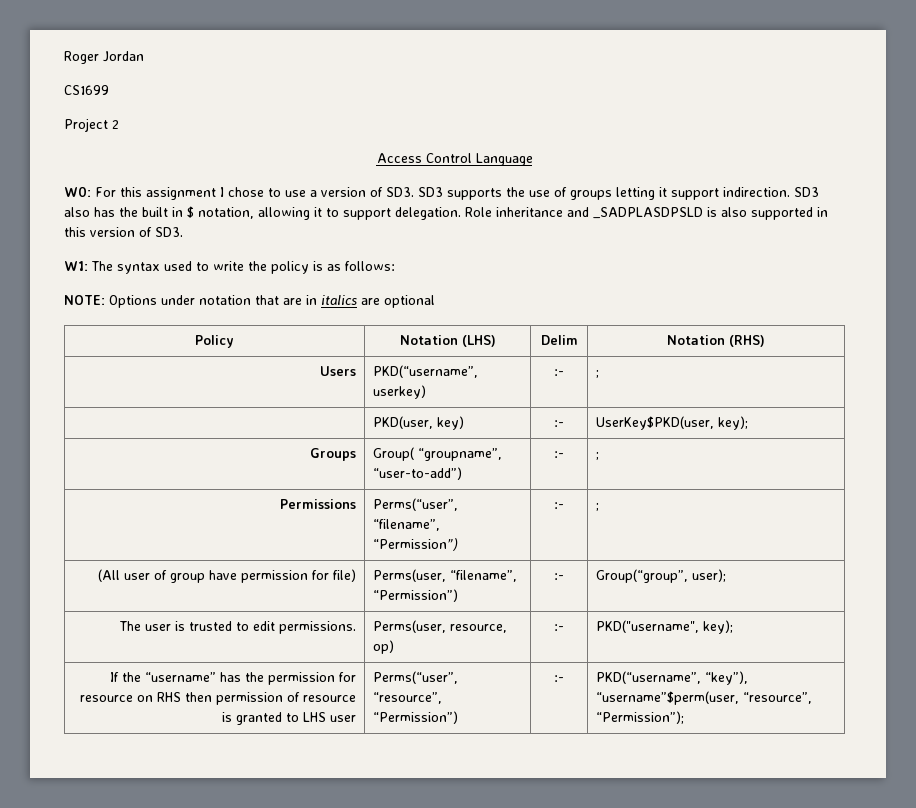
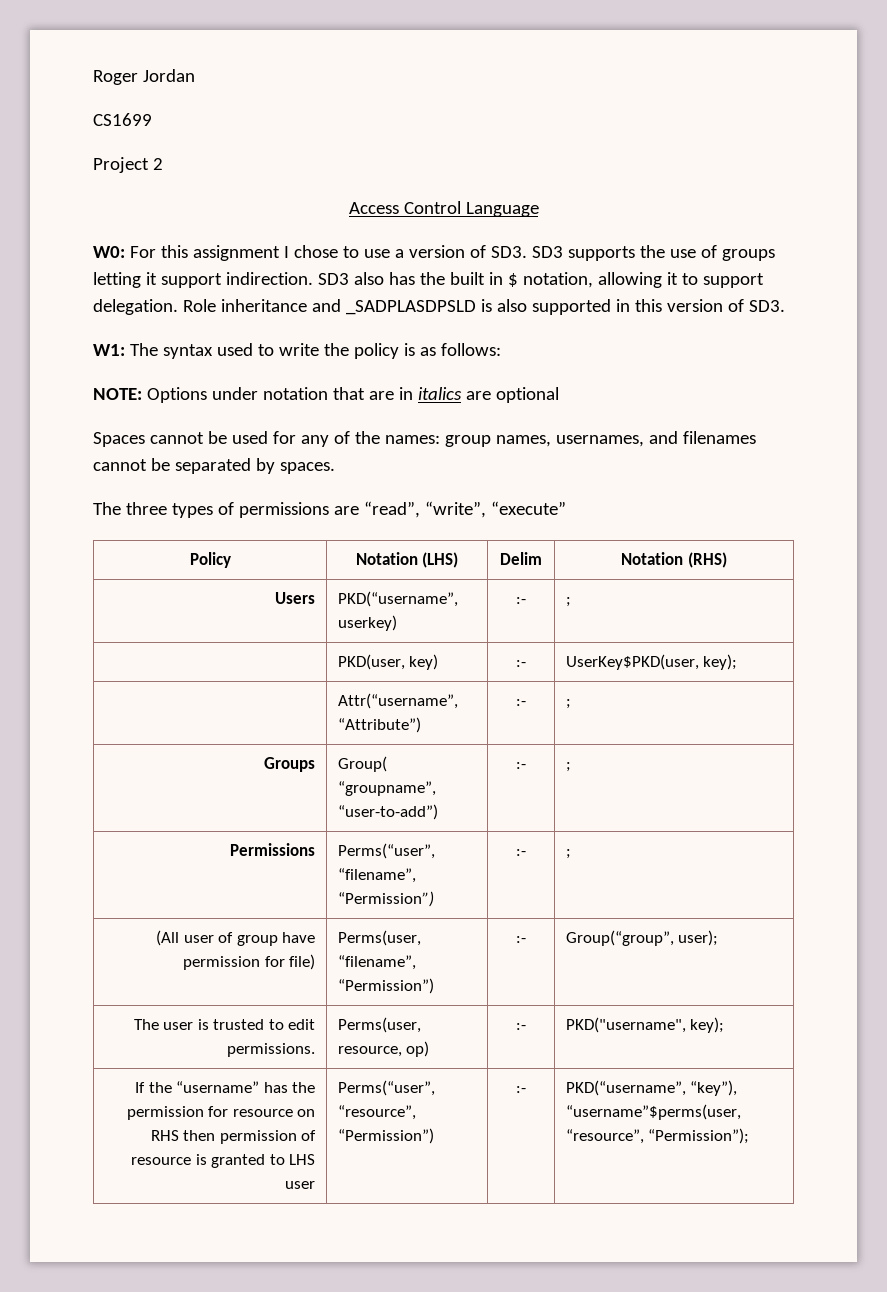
(435, 301) none -> [93,431,756,447] [93,458,335,474] [93,501,566,518] // Spaces cannot be used for any of the names: group names, usernames, and filenames cannot be separated by spaces. // The three types of permissions are “read”, “write”, “execute”
(749, 423) none -> [337,693,458,709] [337,717,421,733] [516,699,526,706] [565,699,571,709] // | Attr(“username”, “Attribute”) | :- | ;
[596,691,740,705] “username”$perm(user, -> [565,1104,741,1120] “username”$perms(user,

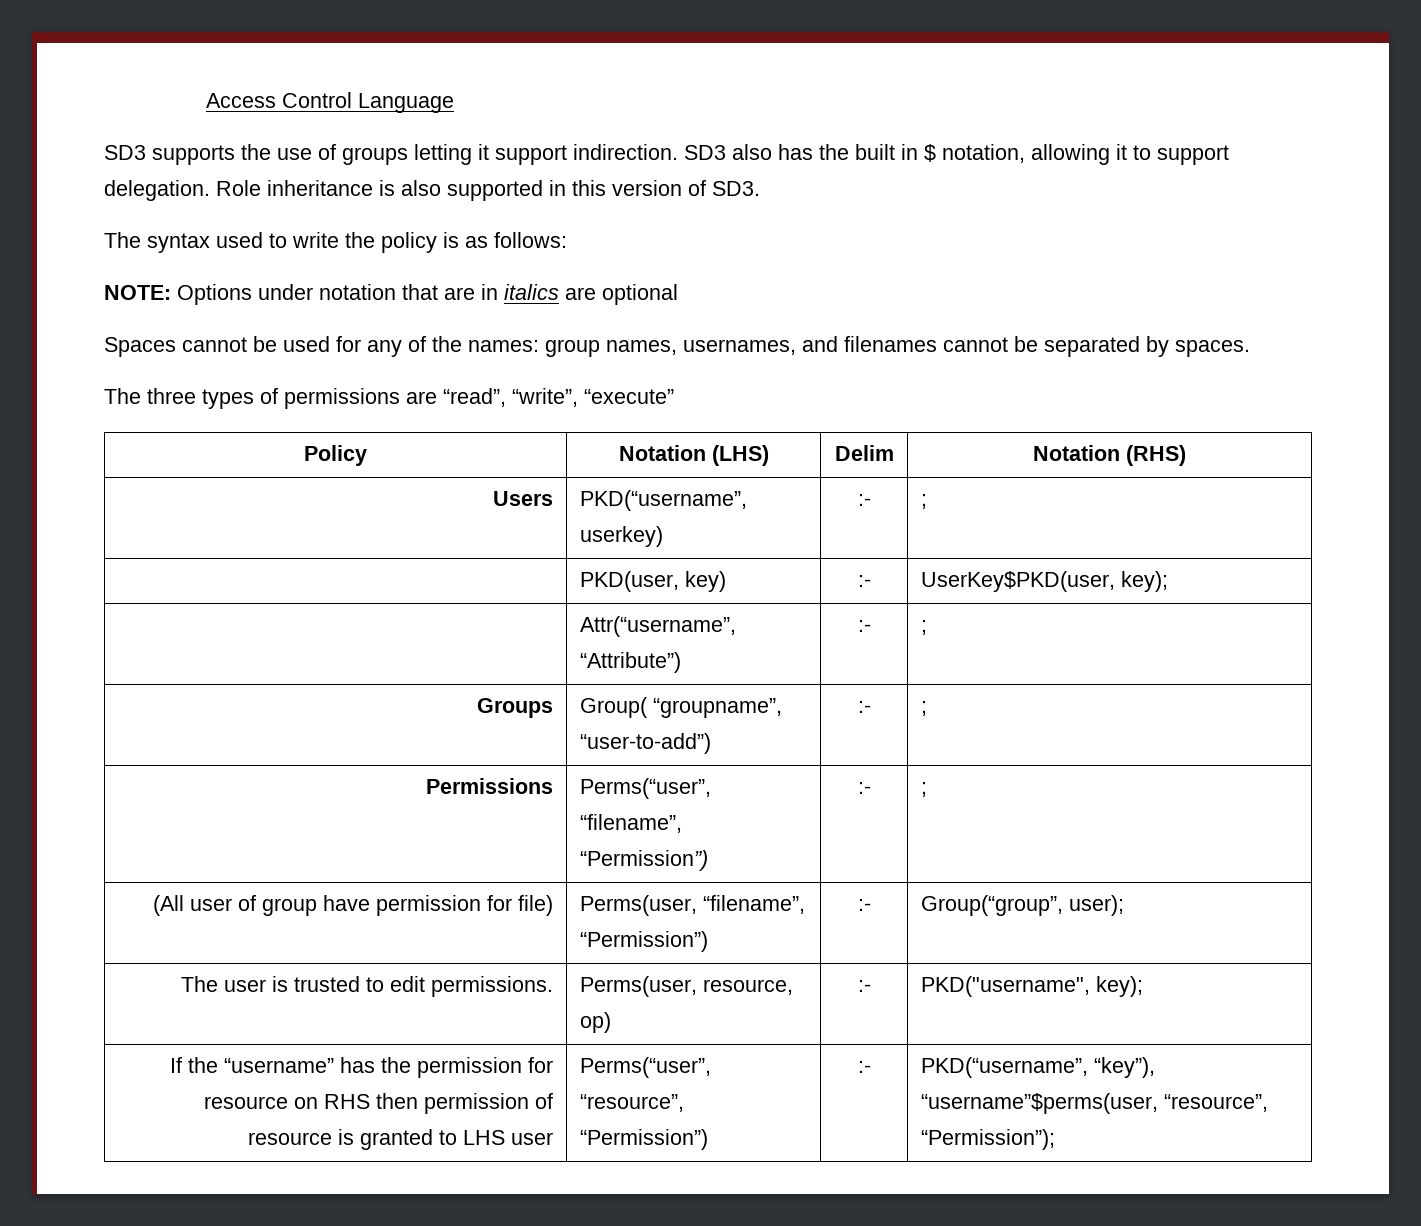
[93,69,195,85] [93,113,152,126] [93,157,163,173] [348,201,539,217] [93,245,527,261] Roger Jordan // CS1699 // Project 2 // Access Control Language // W0: For this assignment I chose to use a version of SD3. -> [206,92,455,113] Access Control Language //
[311,299,476,315] and _SADPLASDPSLD -> (373, 188) none
[93,344,125,356] W1: -> (760, 188) none

